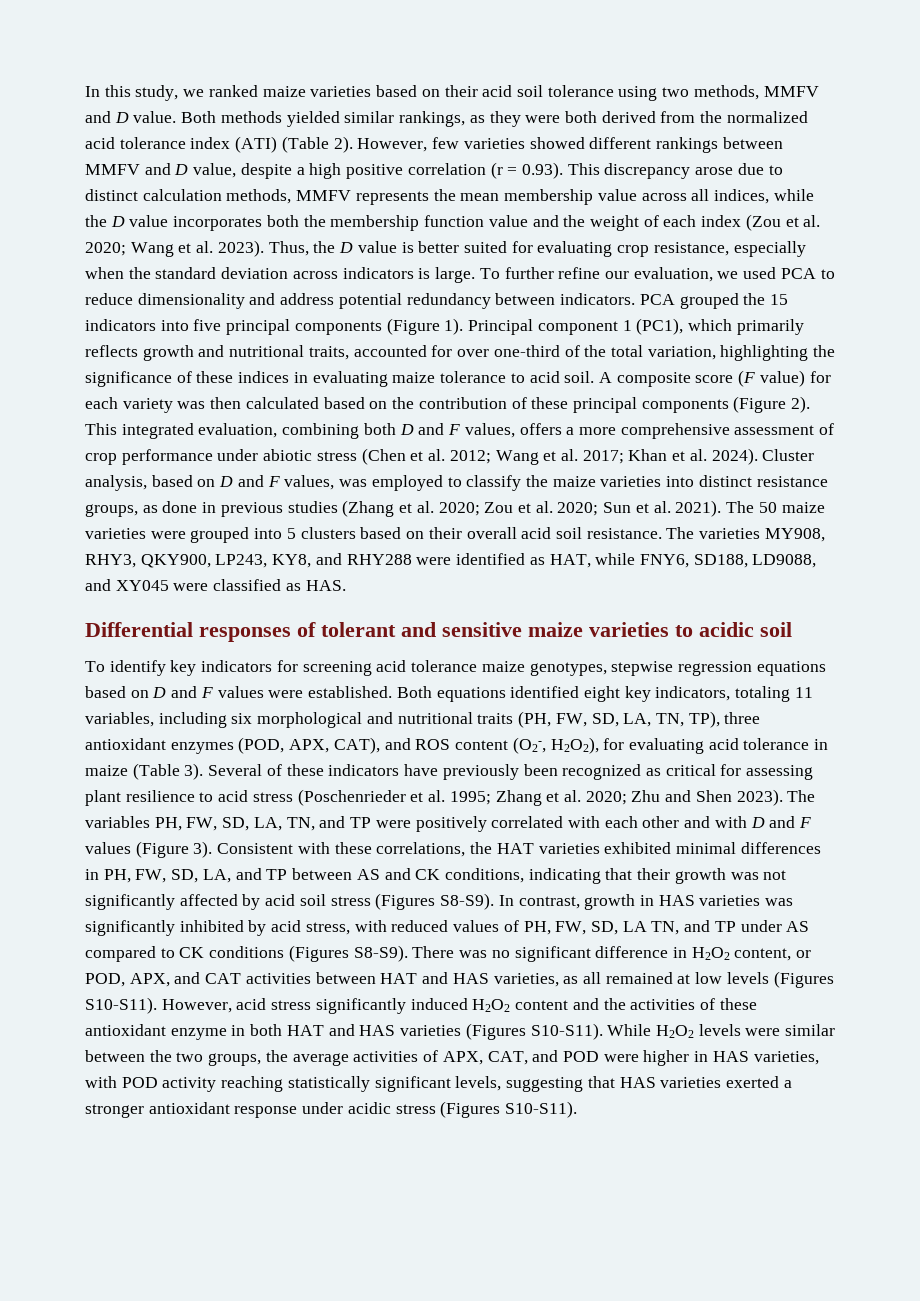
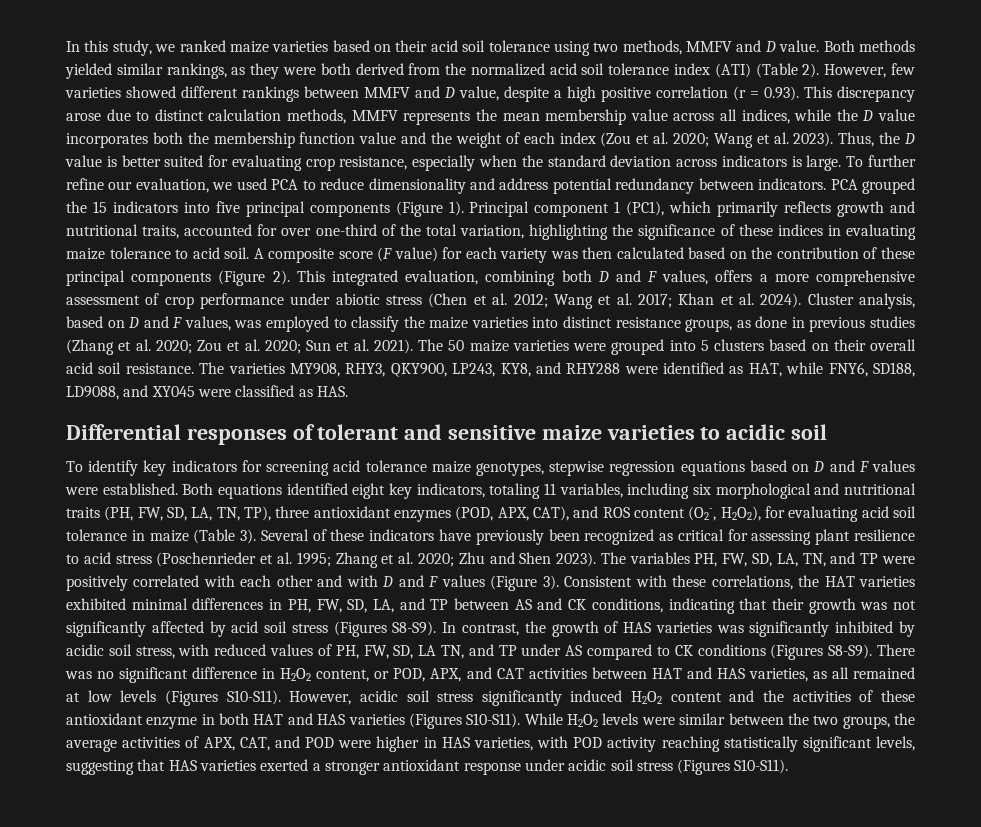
(115, 143) none -> [581,63,605,75] soil
(739, 744) none -> [893,506,917,518] soil
[584,894,654,910] growth in -> [524,621,619,637] the growth of
[271,920,302,932] acid -> [66,644,132,656] acidic soil
[236,998,267,1010] acid -> [359,690,430,702] acidic soil
(391, 1108) none -> [610,759,634,771] soil

